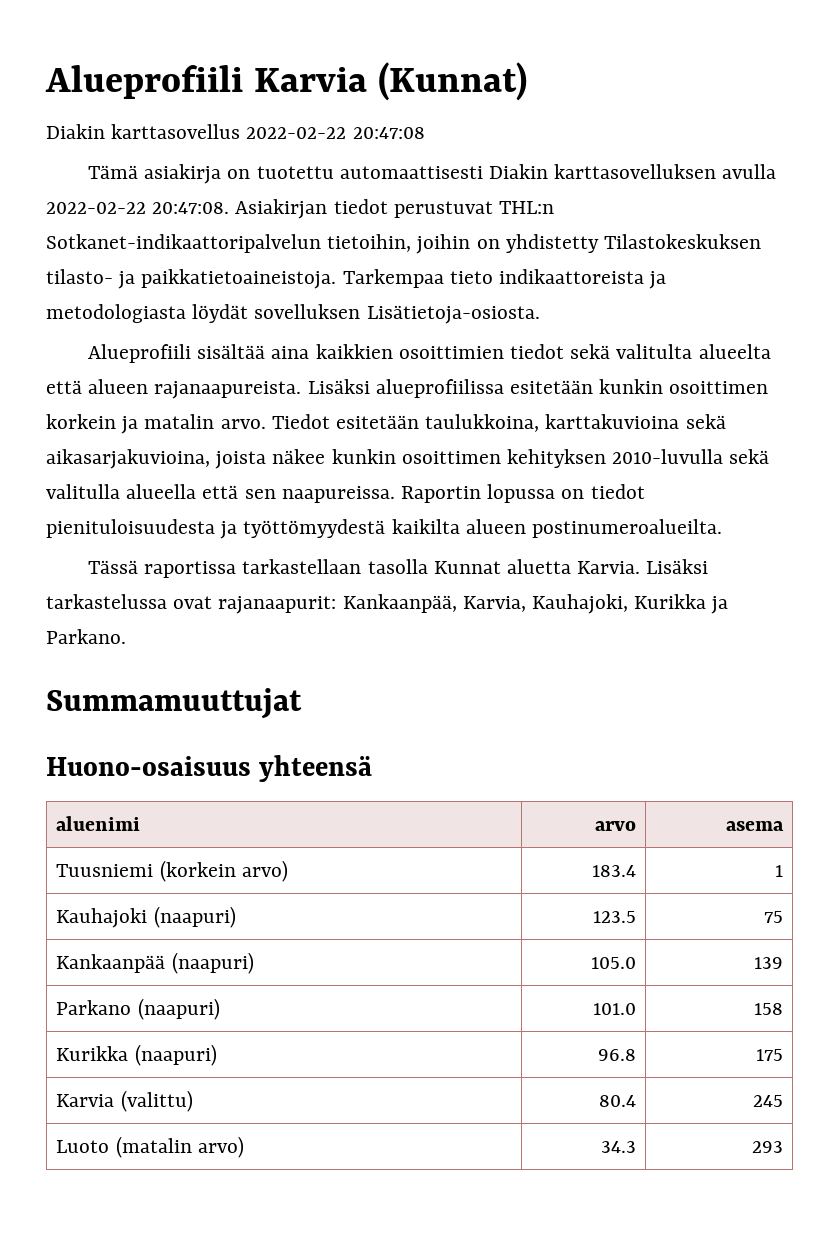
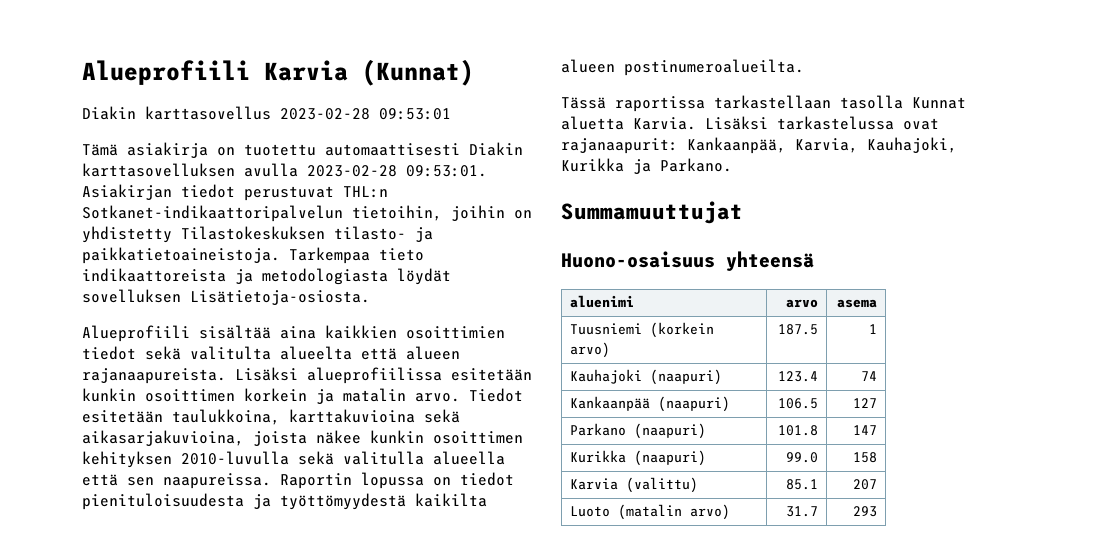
[246,127,425,139] 2022-02-22 20:47:08 -> [280,108,451,120] 2023-02-28 09:53:01
[46,202,230,214] 2022-02-22 20:47:08. -> [307,165,487,177] 2023-02-28 09:53:01.
[591,865,636,877] 183.4 -> [777,324,818,335] 187.5
[592,911,636,923] [763,911,783,923] 123.5 | 75 -> [777,371,818,382] [860,371,877,381] 123.4 | 74
[590,957,636,969] [753,957,783,969] 105.0 | 139 -> [777,398,818,409] [852,398,877,408] 106.5 | 127
[592,1003,636,1015] [753,1003,783,1015] 101.0 | 158 -> [777,425,818,436] [852,425,877,435] 101.8 | 147
[597,1049,636,1061] [755,1049,783,1061] 96.8 | 175 -> [785,452,818,463] [852,452,877,463] 99.0 | 158
[598,1095,636,1107] [752,1095,783,1107] 80.4 | 245 -> [785,479,818,490] [852,479,877,490] 85.1 | 207
[600,1141,636,1153] 34.3 -> [785,506,818,517] 31.7

